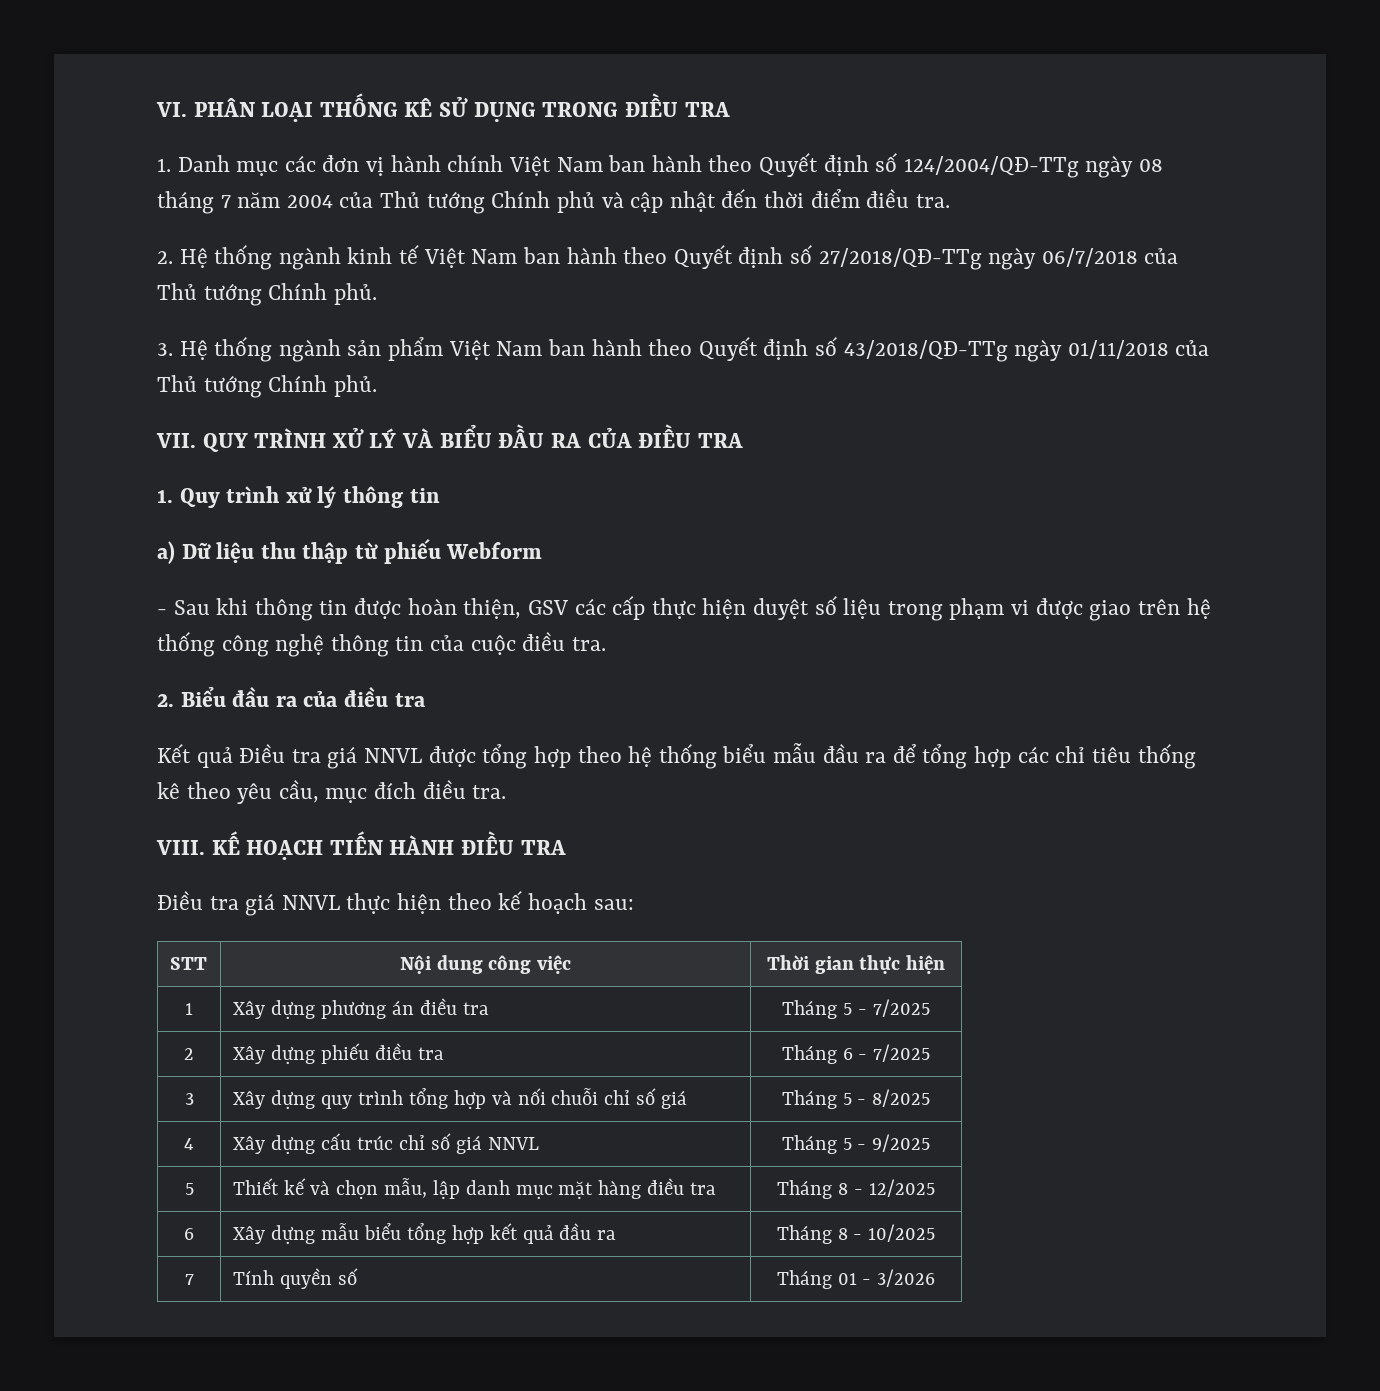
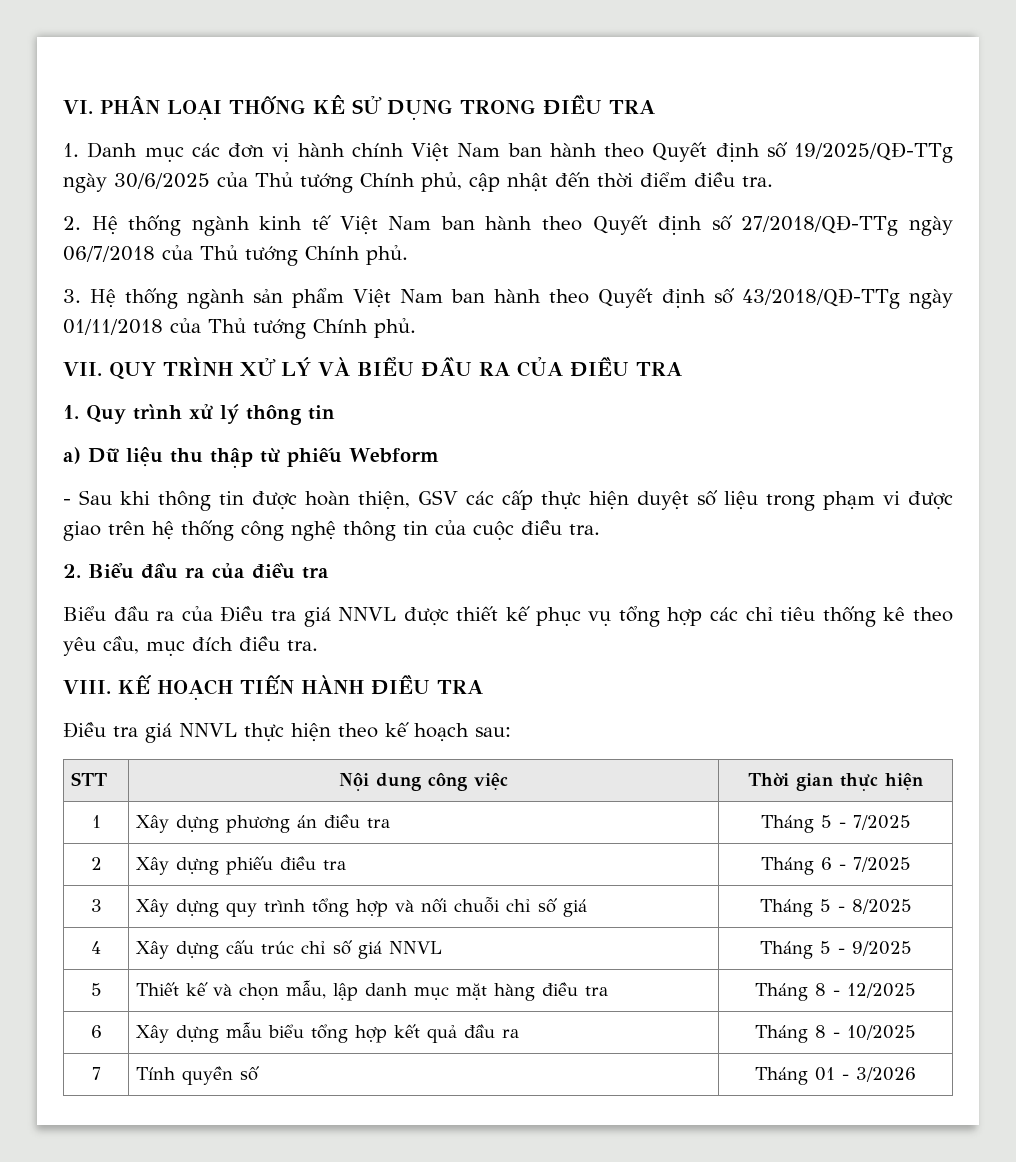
[903,155,1164,178] [157,191,624,214] 124/2004/QĐ-TTg ngày 08 tháng 7 năm 2004 của Thủ tướng Chính phủ và -> [794,142,953,163] [63,172,462,193] 19/2025/QĐ-TTg ngày 30/6/2025 của Thủ tướng Chính phủ,
[157,744,233,768] Kết quả -> [63,606,213,621] Biểu đầu ra của
[482,743,916,769] tổng hợp theo hệ thống biểu mẫu đầu ra để -> [456,606,612,626] thiết kế phục vụ

